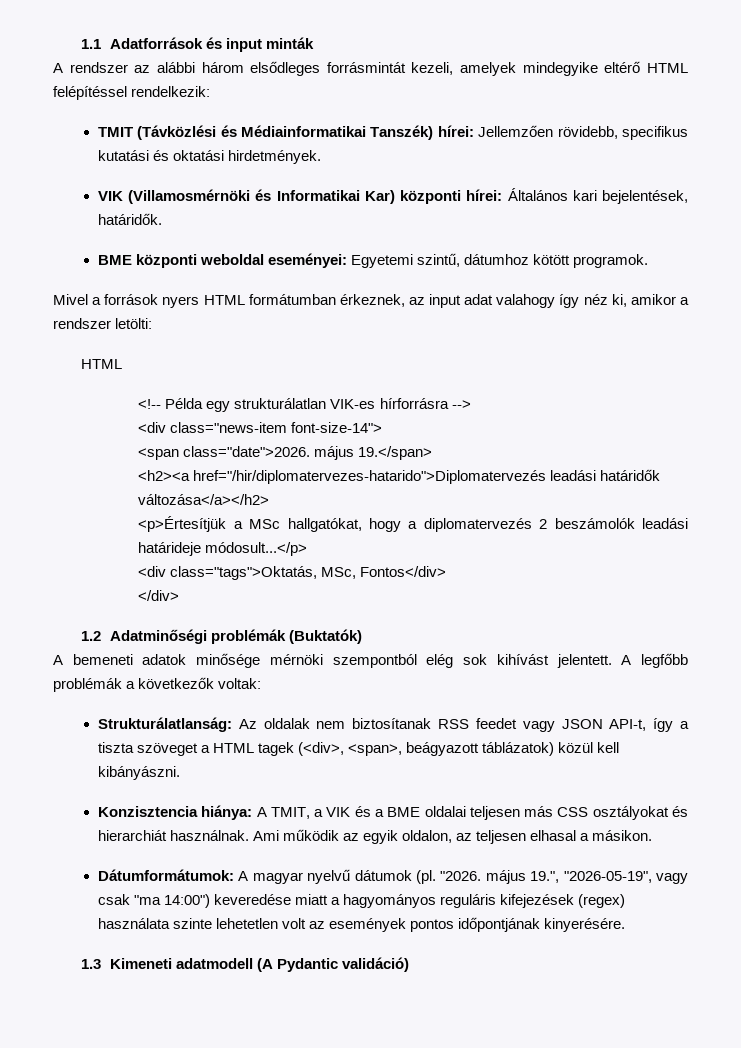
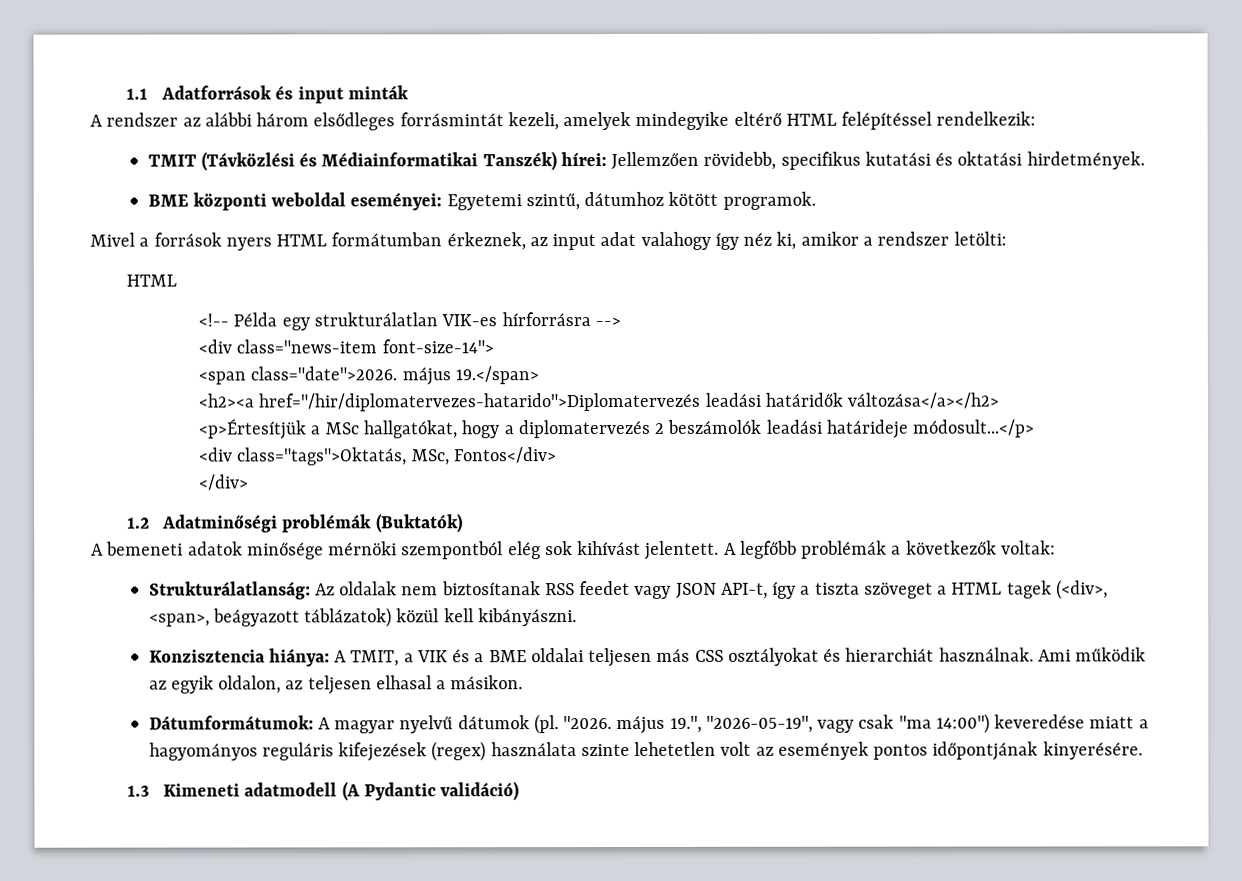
[97,188,689,204] [97,213,162,225] // VIK (Villamosmérnöki és Informatikai Kar) központi hírei: Általános kari bejelentések, határidők. -> (1145, 160) none

